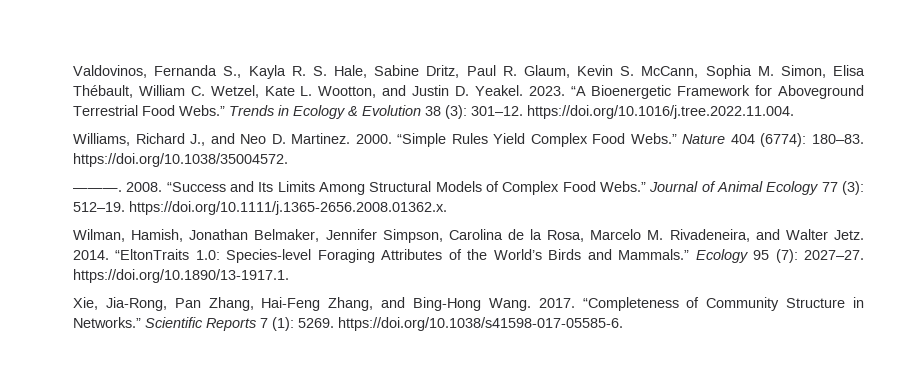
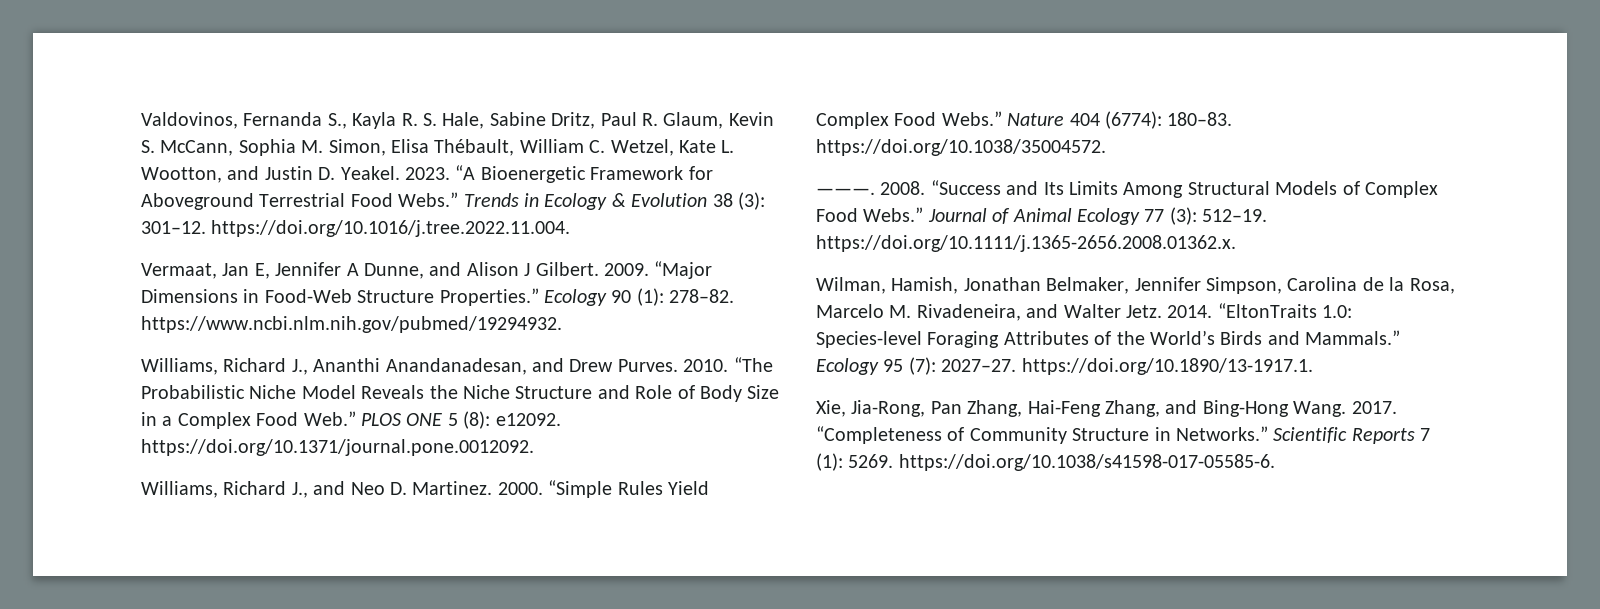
(794, 112) none -> [141,261,713,279] [141,288,735,306] [141,316,562,333] [141,357,773,375] [141,385,780,402] [141,411,561,429] [141,439,534,456] // Vermaat, Jan E, Jennifer A Dunne, and Alison J Gilbert. 2009. “Major Dimensions in Food-Web Structure Properties.” Ecology 90 (1): 278–82. https://www.ncbi.nlm.nih.gov/pubmed/19294932. // Williams, Richard J., Ananthi Anandanadesan, and Drew Purves. 2010. “The Probabilistic Niche Model Reveals the Niche Structure and Role of Body Size in a Complex Food Web.” PLOS ONE 5 (8): e12092. https://doi.org/10.1371/journal.pone.0012092.

